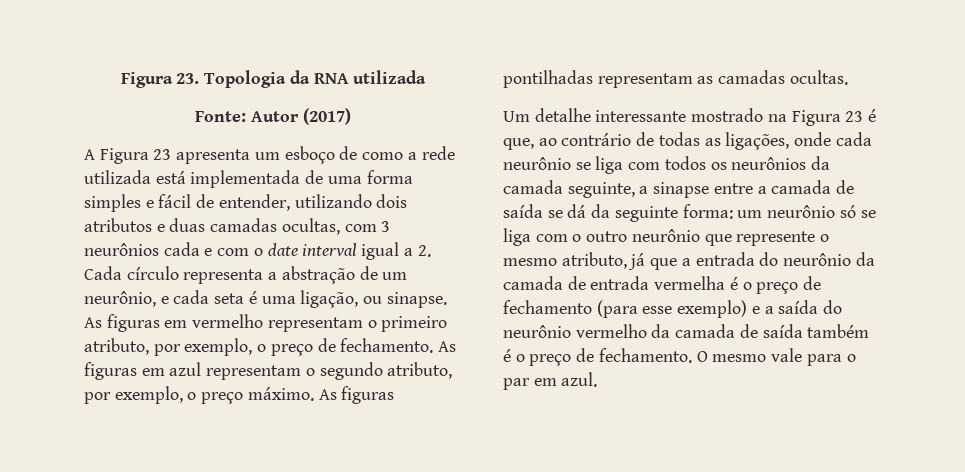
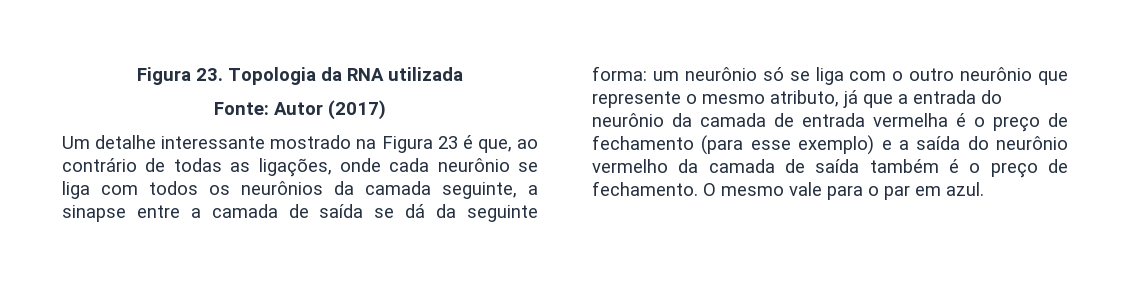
[84,146,455,164] [84,170,413,188] [84,194,408,212] [84,218,391,235] [84,242,431,260] [84,266,408,284] [84,290,447,308] [84,314,448,332] [84,338,457,356] [84,362,453,380] [84,386,395,404] [503,70,848,88] // A Figura 23 apresenta um esboço de como a rede utilizada está implementada de uma forma simples e fácil de entender, utilizando dois atributos e duas camadas ocultas, com 3 neurônios cada e com o date interval igual a 2. Cada círculo representa a abstração de um neurônio, e cada seta é uma ligação, ou sinapse. As figuras em vermelho representam o primeiro atributo, por exemplo, o preço de fechamento. As figuras em azul representam o segundo atributo, por exemplo, o preço máximo. As figuras pontilhadas representam as camadas ocultas. -> (386, 110) none

